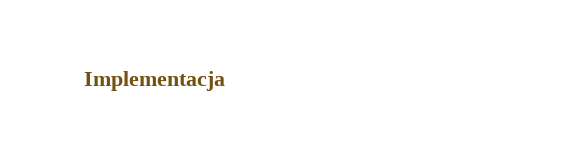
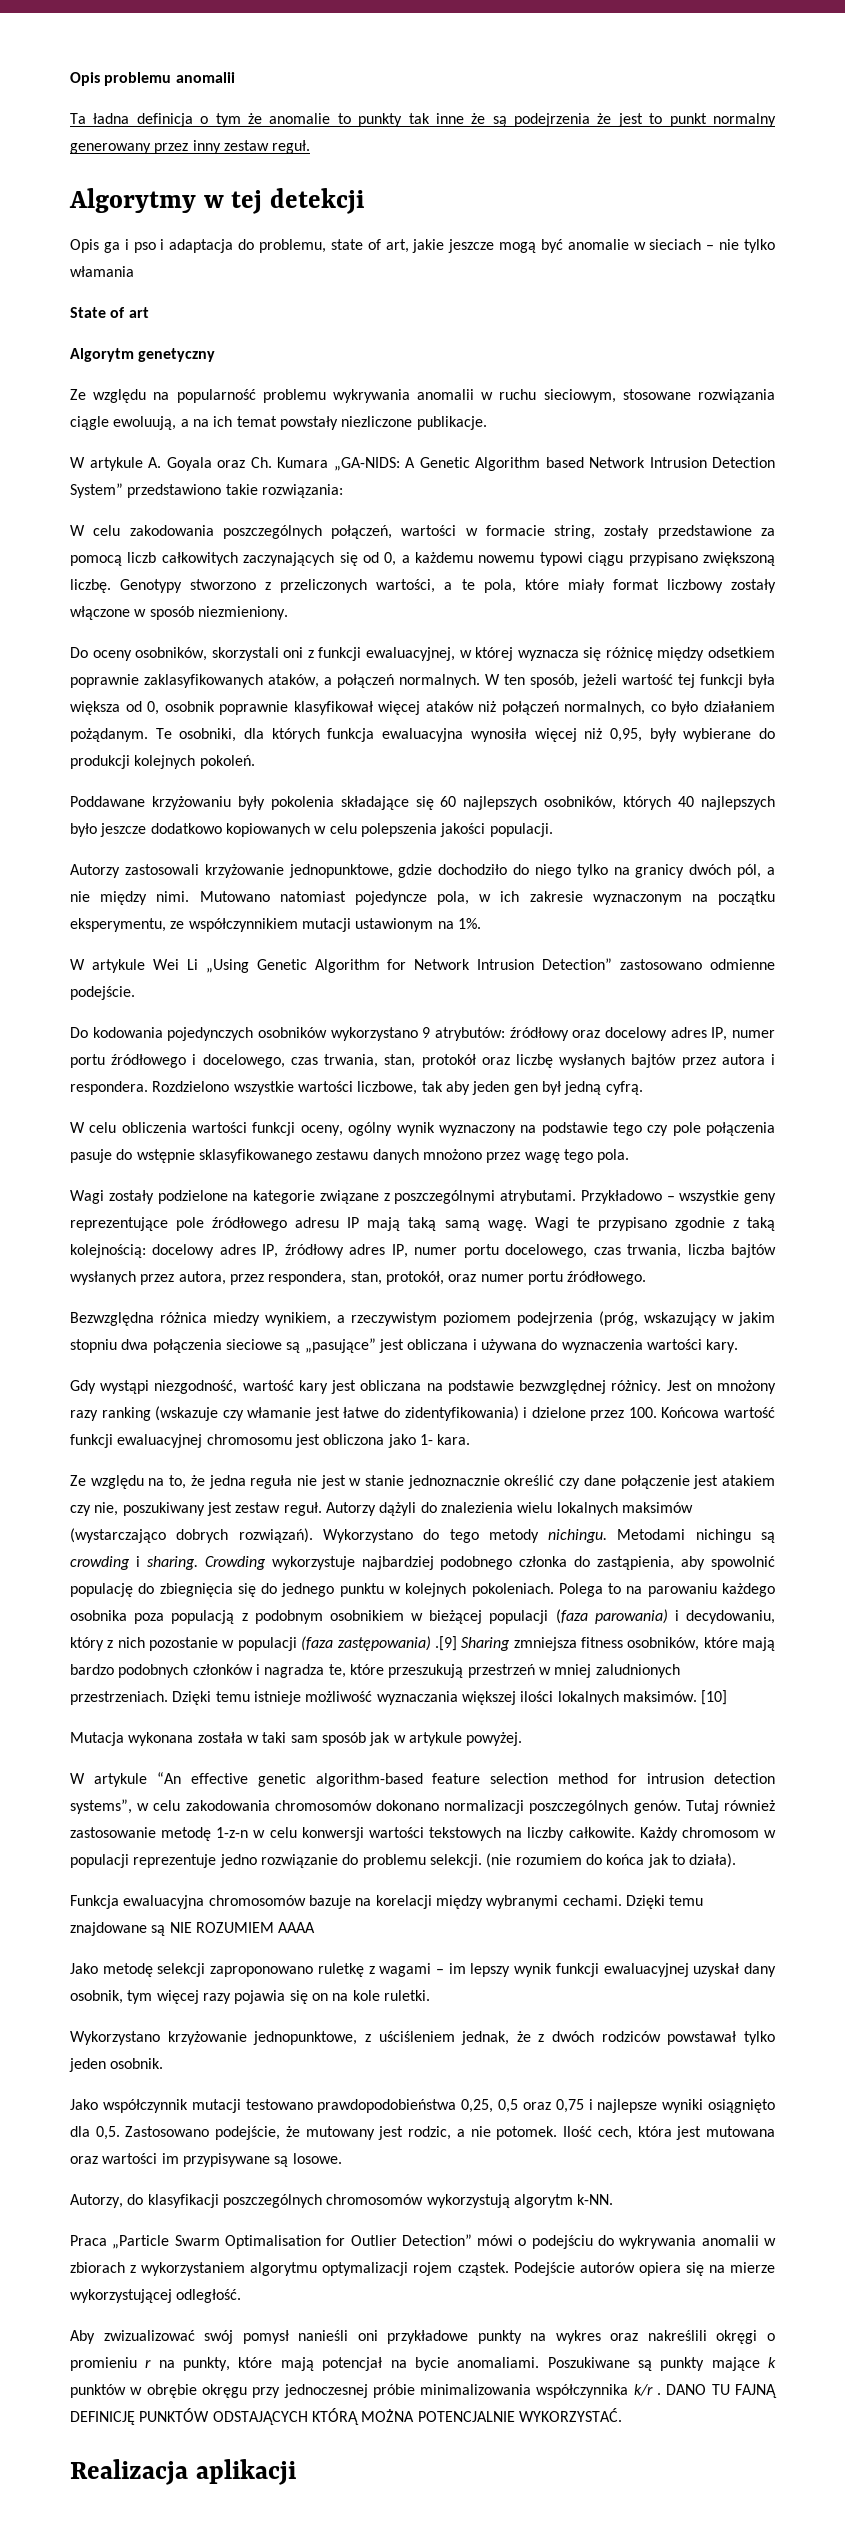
[84,71,225,91] Implementacja -> [70,72,235,86] [70,113,777,127] [70,140,311,154] [69,188,365,214] [70,239,776,253] [70,266,134,277] [70,307,149,318] [70,348,216,362] [70,389,775,403] [70,416,487,430] [70,457,775,471] [70,483,343,498] [70,525,775,539] [70,552,775,566] [70,579,777,593] [70,606,288,620] [70,647,775,661] [70,674,775,688] [70,701,776,715] [70,728,776,742] [70,755,255,769] [70,796,776,810] [70,823,553,837] [70,864,775,878] [70,891,776,905] [70,918,481,932] [70,958,775,973] [70,986,135,1000] [70,1027,775,1041] [70,1054,775,1068] [70,1081,643,1095] [70,1122,775,1136] [70,1149,630,1163] [70,1190,776,1204] [70,1217,775,1231] [70,1244,776,1258] [70,1271,647,1285] [70,1311,775,1326] [70,1338,739,1353] [70,1380,777,1394] [70,1406,775,1421] [70,1434,471,1448] [70,1475,776,1489] [70,1502,693,1516] [70,1528,775,1543] [70,1556,775,1570] [70,1583,776,1597] [70,1609,775,1624] [70,1636,775,1651] [70,1664,680,1678] [70,1690,728,1705] [70,1732,523,1746] [70,1772,775,1787] [70,1799,776,1814] [70,1827,776,1841] [70,1853,737,1868] [70,1895,704,1909] [70,1922,316,1936] [70,1963,776,1977] [70,1990,430,2004] [70,2031,775,2045] [69,2058,164,2072] [70,2099,776,2113] [70,2126,776,2140] [70,2153,342,2167] [70,2194,614,2208] [70,2234,776,2249] [70,2262,776,2276] [70,2289,242,2303] [70,2330,776,2344] [70,2357,776,2371] [70,2384,777,2398] [70,2408,622,2425] [70,2459,296,2485] Opis problemu anomalii // Ta ładna definicja o tym że anomalie to punkty tak inne że są podejrzenia że jest to punkt normalny generowany przez inny zestaw reguł. // Algorytmy w tej detekcji // Opis ga i pso i adaptacja do problemu, state of art, jakie jeszcze mogą być anomalie w sieciach – nie tylko włamania // State of art // Algorytm genetyczny // Ze względu na popularność problemu wykrywania anomalii w ruchu sieciowym, stosowane rozwiązania ciągle ewoluują, a na ich temat powstały niezliczone publikacje. // W artykule A. Goyala oraz Ch. Kumara „GA-NIDS: A Genetic Algorithm based Network Intrusion Detection System” przedstawiono takie rozwiązania: // W celu zakodowania poszczególnych połączeń, wartości w formacie string, zostały przedstawione za pomocą liczb całkowitych zaczynających się od 0, a każdemu nowemu typowi ciągu przypisano zwiększoną liczbę. Genotypy stworzono z przeliczonych wartości, a te pola, które miały format liczbowy zostały włączone w sposób niezmieniony. // Do oceny osobników, skorzystali oni z funkcji ewaluacyjnej, w której wyznacza się różnicę między odsetkiem poprawnie zaklasyfikowanych ataków, a połączeń normalnych. W ten sposób, jeżeli wartość tej funkcji była większa od 0, osobnik poprawnie klasyfikował więcej ataków niż połączeń normalnych, co było działaniem pożądanym. Te osobniki, dla których funkcja ewaluacyjna wynosiła więcej niż 0,95, były wybierane do produkcji kolejnych pokoleń. // Poddawane krzyżowaniu były pokolenia składające się 60 najlepszych osobników, których 40 najlepszych było jeszcze dodatkowo kopiowanych w celu polepszenia jakości populacji. // Autorzy zastosowali krzyżowanie jednopunktowe, gdzie dochodziło do niego tylko na granicy dwóch pól, a nie między nimi. Mutowano natomiast pojedyncze pola, w ich zakresie wyznaczonym na początku eksperymentu, ze współczynnikiem mutacji ustawionym na 1%. // W artykule Wei Li „Using Genetic Algorithm for Network Intrusion Detection” zastosowano odmienne podejście. // Do kodowania pojedynczych osobników wykorzystano 9 atrybutów: źródłowy oraz docelowy adres IP, numer portu źródłowego i docelowego, czas trwania, stan, protokół oraz liczbę wysłanych bajtów przez autora i respondera. Rozdzielono wszystkie wartości liczbowe, tak aby jeden gen był jedną cyfrą. // W celu obliczenia wartości funkcji oceny, ogólny wynik wyznaczony na podstawie tego czy pole połączenia pasuje do wstępnie sklasyfikowanego zestawu danych mnożono przez wagę tego pola. // Wagi zostały podzielone na kategorie związane z poszczególnymi atrybutami. Przykładowo – wszystkie geny reprezentujące pole źródłowego adresu IP mają taką samą wagę. Wagi te przypisano zgodnie z taką kolejnością: docelowy adres IP, źródłowy adres IP, numer portu docelowego, czas trwania, liczba bajtów wysłanych przez autora, przez respondera, stan, protokół, oraz numer portu źródłowego. // Bezwzględna różnica miedzy wynikiem, a rzeczywistym poziomem podejrzenia (próg, wskazujący w jakim stopniu dwa połączenia sieciowe są „pasujące” jest obliczana i używana do wyznaczenia wartości kary. // Gdy wystąpi niezgodność, wartość kary jest obliczana na podstawie bezwzględnej różnicy. Jest on mnożony razy ranking (wskazuje czy włamanie jest łatwe do zidentyfikowania) i dzielone przez 100. Końcowa wartość funkcji ewaluacyjnej chromosomu jest obliczona jako 1- kara. // Ze względu na to, że jedna reguła nie jest w stanie jednoznacznie określić czy dane połączenie jest atakiem czy nie, poszukiwany jest zestaw reguł. Autorzy dążyli do znalezienia wielu lokalnych maksimów (wystarczająco dobrych rozwiązań). Wykorzystano do tego metody nichingu. Metodami nichingu są crowding i sharing. Crowding wykorzystuje najbardziej podobnego członka do zastąpienia, aby spowolnić populację do zbiegnięcia się do jednego punktu w kolejnych pokoleniach. Polega to na parowaniu każdego osobnika poza populacją z podobnym osobnikiem w bieżącej populacji (faza parowania) i decydowaniu, który z nich pozostanie w populacji (faza zastępowania) .[9] Sharing zmniejsza fitness osobników, które mają bardzo podobnych członków i nagradza te, które przeszukują przestrzeń w mniej zaludnionych przestrzeniach. Dzięki temu istnieje możliwość wyznaczania większej ilości lokalnych maksimów. [10] // Mutacja wykonana została w taki sam sposób jak w artykule powyżej. // W artykule “An effective genetic algorithm-based feature selection method for intrusion detection systems”, w celu zakodowania chromosomów dokonano normalizacji poszczególnych genów. Tutaj również zastosowanie metodę 1-z-n w celu konwersji wartości tekstowych na liczby całkowite. Każdy chromosom w populacji reprezentuje jedno rozwiązanie do problemu selekcji. (nie rozumiem do końca jak to działa). // Funkcja ewaluacyjna chromosomów bazuje na korelacji między wybranymi cechami. Dzięki temu znajdowane są NIE ROZUMIEM AAAA // Jako metodę selekcji zaproponowano ruletkę z wagami – im lepszy wynik funkcji ewaluacyjnej uzyskał dany osobnik, tym więcej razy pojawia się on na kole ruletki. // Wykorzystano krzyżowanie jednopunktowe, z uściśleniem jednak, że z dwóch rodziców powstawał tylko jeden osobnik. // Jako współczynnik mutacji testowano prawdopodobieństwa 0,25, 0,5 oraz 0,75 i najlepsze wyniki osiągnięto dla 0,5. Zastosowano podejście, że mutowany jest rodzic, a nie potomek. Ilość cech, która jest mutowana oraz wartości im przypisywane są losowe. // Autorzy, do klasyfikacji poszczególnych chromosomów wykorzystują algorytm k-NN. // Praca „Particle Swarm Optimalisation for Outlier Detection” mówi o podejściu do wykrywania anomalii w zbiorach z wykorzystaniem algorytmu optymalizacji rojem cząstek. Podejście autorów opiera się na mierze wykorzystującej odległość. // Aby zwizualizować swój pomysł nanieśli oni przykładowe punkty na wykres oraz nakreślili okręgi o promieniu r na punkty, które mają potencjał na bycie anomaliami. Poszukiwane są punkty mające k punktów w obrębie okręgu przy jednoczesnej próbie minimalizowania współczynnika k/r . DANO TU FAJNĄ DEFINICJĘ PUNKTÓW ODSTAJĄCYCH KTÓRĄ MOŻNA POTENCJALNIE WYKORZYSTAĆ. // Realizacja aplikacji

